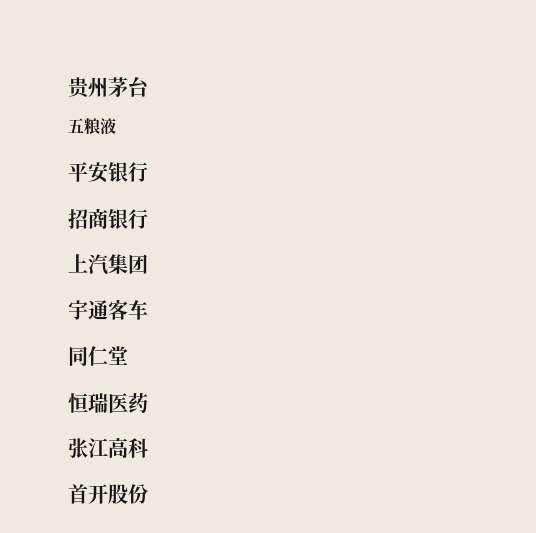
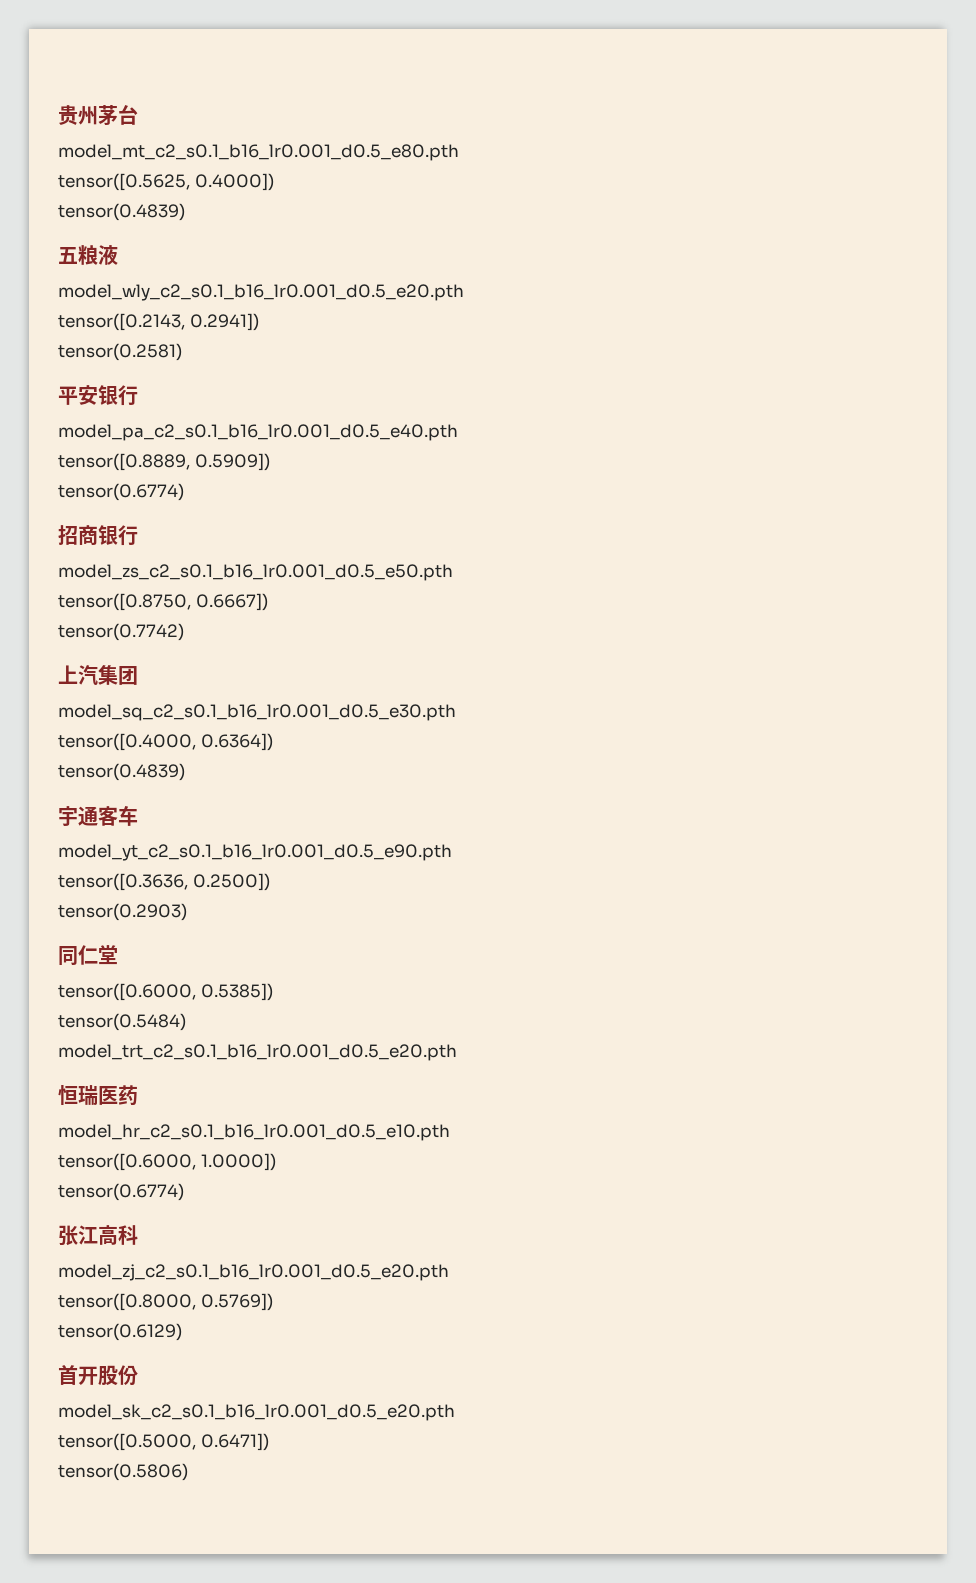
[68,118,116,135] [68,162,148,183] [68,208,148,229] [68,254,148,275] [68,300,148,320] [68,346,128,366] [68,392,148,414] [68,438,148,458] [68,484,148,504] 五粮液 // 平安银行 // 招商银行 // 上汽集团 // 宇通客车 // 同仁堂 // 恒瑞医药 // 张江高科 // 首开股份 -> [58,144,459,161] [58,173,274,191] [58,203,185,221] [58,245,118,265] [58,284,464,301] [58,313,259,331] [58,343,182,361] [58,385,138,406] [58,424,458,441] [58,453,270,471] [58,483,184,501] [58,525,138,546] [58,564,453,581] [58,593,268,611] [58,623,184,641] [58,665,138,685] [58,704,456,721] [58,733,273,751] [58,763,185,781] [58,805,138,826] [58,844,452,861] [58,873,270,891] [58,903,187,921] [58,945,118,966] [58,983,273,1001] [58,1013,186,1031] [58,1044,457,1061] [58,1085,138,1106] [58,1124,450,1141] [58,1153,276,1171] [58,1183,184,1201] [58,1225,138,1246] [58,1264,449,1281] [58,1293,273,1311] [58,1323,182,1341] [58,1365,138,1386] [58,1404,455,1421] [58,1433,269,1451] [58,1463,188,1481] model_mt_c2_s0.1_b16_lr0.001_d0.5_e80.pth // tensor([0.5625, 0.4000]) // tensor(0.4839) // 五粮液 // model_wly_c2_s0.1_b16_lr0.001_d0.5_e20.pth // tensor([0.2143, 0.2941]) // tensor(0.2581) // 平安银行 // model_pa_c2_s0.1_b16_lr0.001_d0.5_e40.pth // tensor([0.8889, 0.5909]) // tensor(0.6774) // 招商银行 // model_zs_c2_s0.1_b16_lr0.001_d0.5_e50.pth // tensor([0.8750, 0.6667]) // tensor(0.7742) // 上汽集团 // model_sq_c2_s0.1_b16_lr0.001_d0.5_e30.pth // tensor([0.4000, 0.6364]) // tensor(0.4839) // 宇通客车 // model_yt_c2_s0.1_b16_lr0.001_d0.5_e90.pth // tensor([0.3636, 0.2500]) // tensor(0.2903) // 同仁堂 // tensor([0.6000, 0.5385]) // tensor(0.5484) // model_trt_c2_s0.1_b16_lr0.001_d0.5_e20.pth // 恒瑞医药 // model_hr_c2_s0.1_b16_lr0.001_d0.5_e10.pth // tensor([0.6000, 1.0000]) // tensor(0.6774) // 张江高科 // model_zj_c2_s0.1_b16_lr0.001_d0.5_e20.pth // tensor([0.8000, 0.5769]) // tensor(0.6129) // 首开股份 // model_sk_c2_s0.1_b16_lr0.001_d0.5_e20.pth // tensor([0.5000, 0.6471]) // tensor(0.5806)

